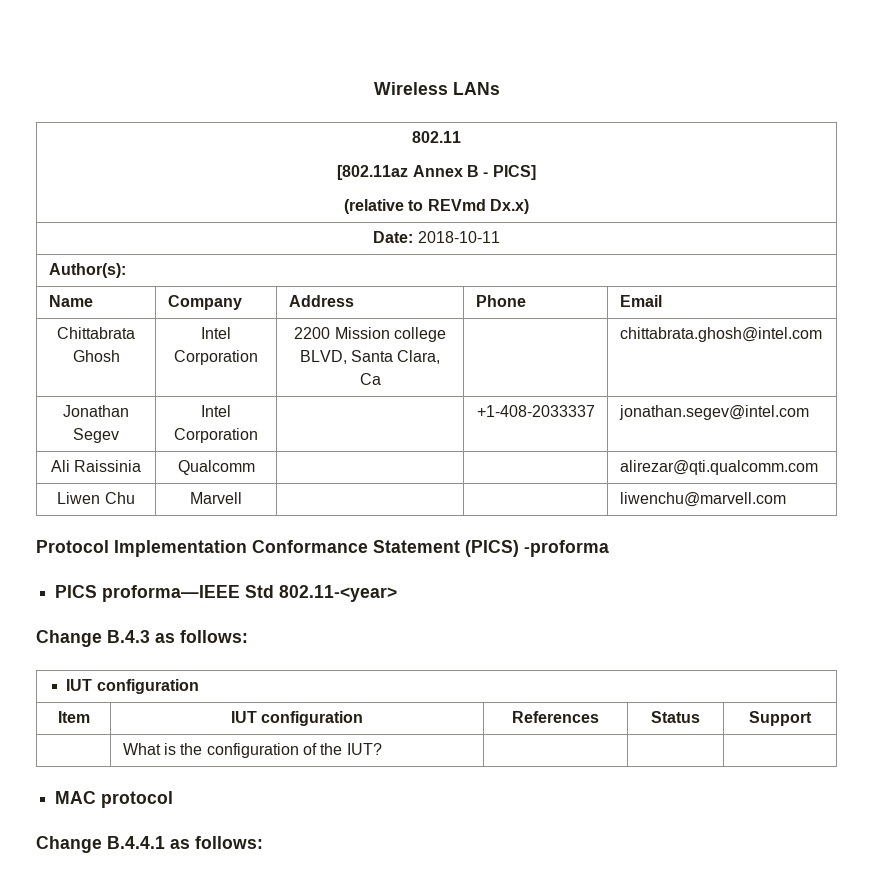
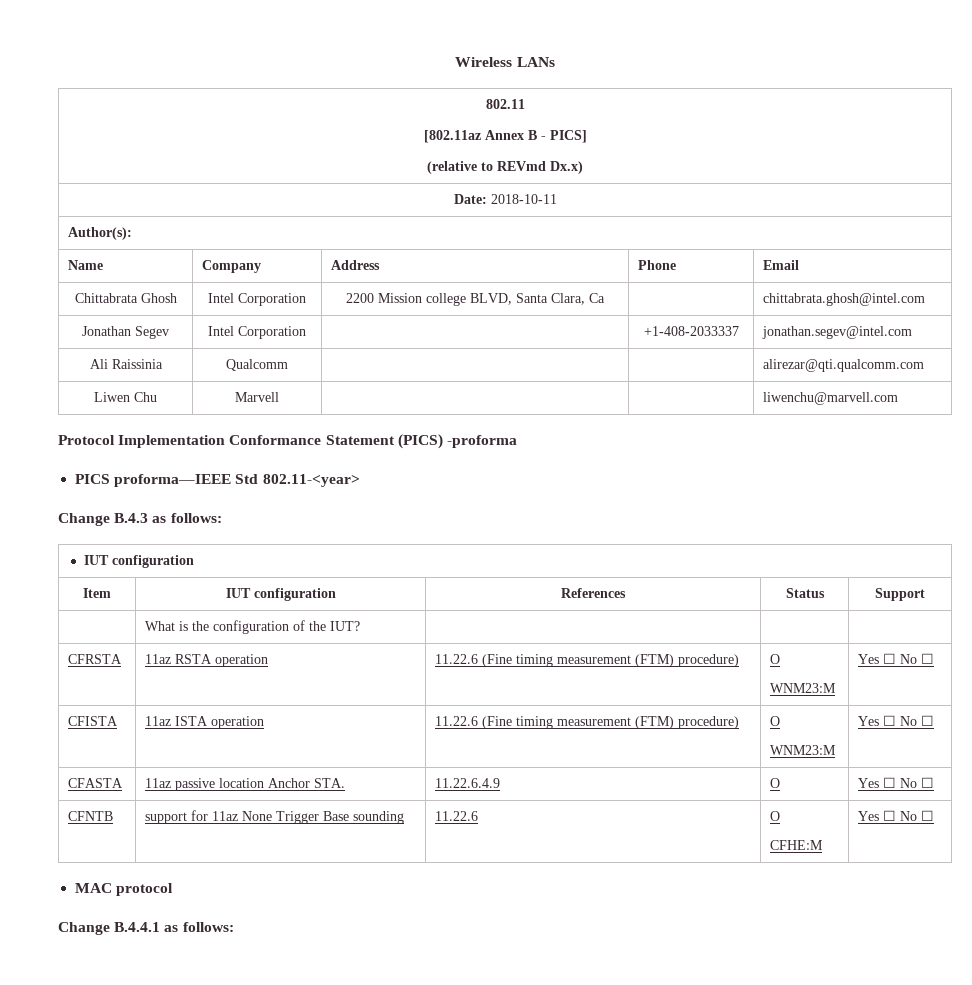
(382, 749) none -> [68,654,123,664] [145,654,269,667] [435,654,740,667] [770,654,781,664] [770,683,837,693] [858,653,935,664] [68,716,119,726] [145,716,265,729] [435,716,740,729] [770,716,781,726] [770,745,837,755] [858,715,935,726] [68,778,124,788] [145,778,346,791] [435,778,501,788] [770,778,781,788] [858,777,935,788] [68,811,114,821] [145,810,405,824] [435,811,479,821] [770,811,781,821] [770,840,824,850] [858,810,935,821] // CFRSTA | 11az RSTA operation | 11.22.6 (Fine timing measurement (FTM) procedure) | O // WNM23:M | Yes ☐ No ☐ // CFISTA | 11az ISTA operation | 11.22.6 (Fine timing measurement (FTM) procedure) | O // WNM23:M | Yes ☐ No ☐ // CFASTA | 11az passive location Anchor STA. | 11.22.6.4.9 | O | Yes ☐ No ☐ // CFNTB | support for 11az None Trigger Base sounding | 11.22.6 | O // CFHE:M | Yes ☐ No ☐

